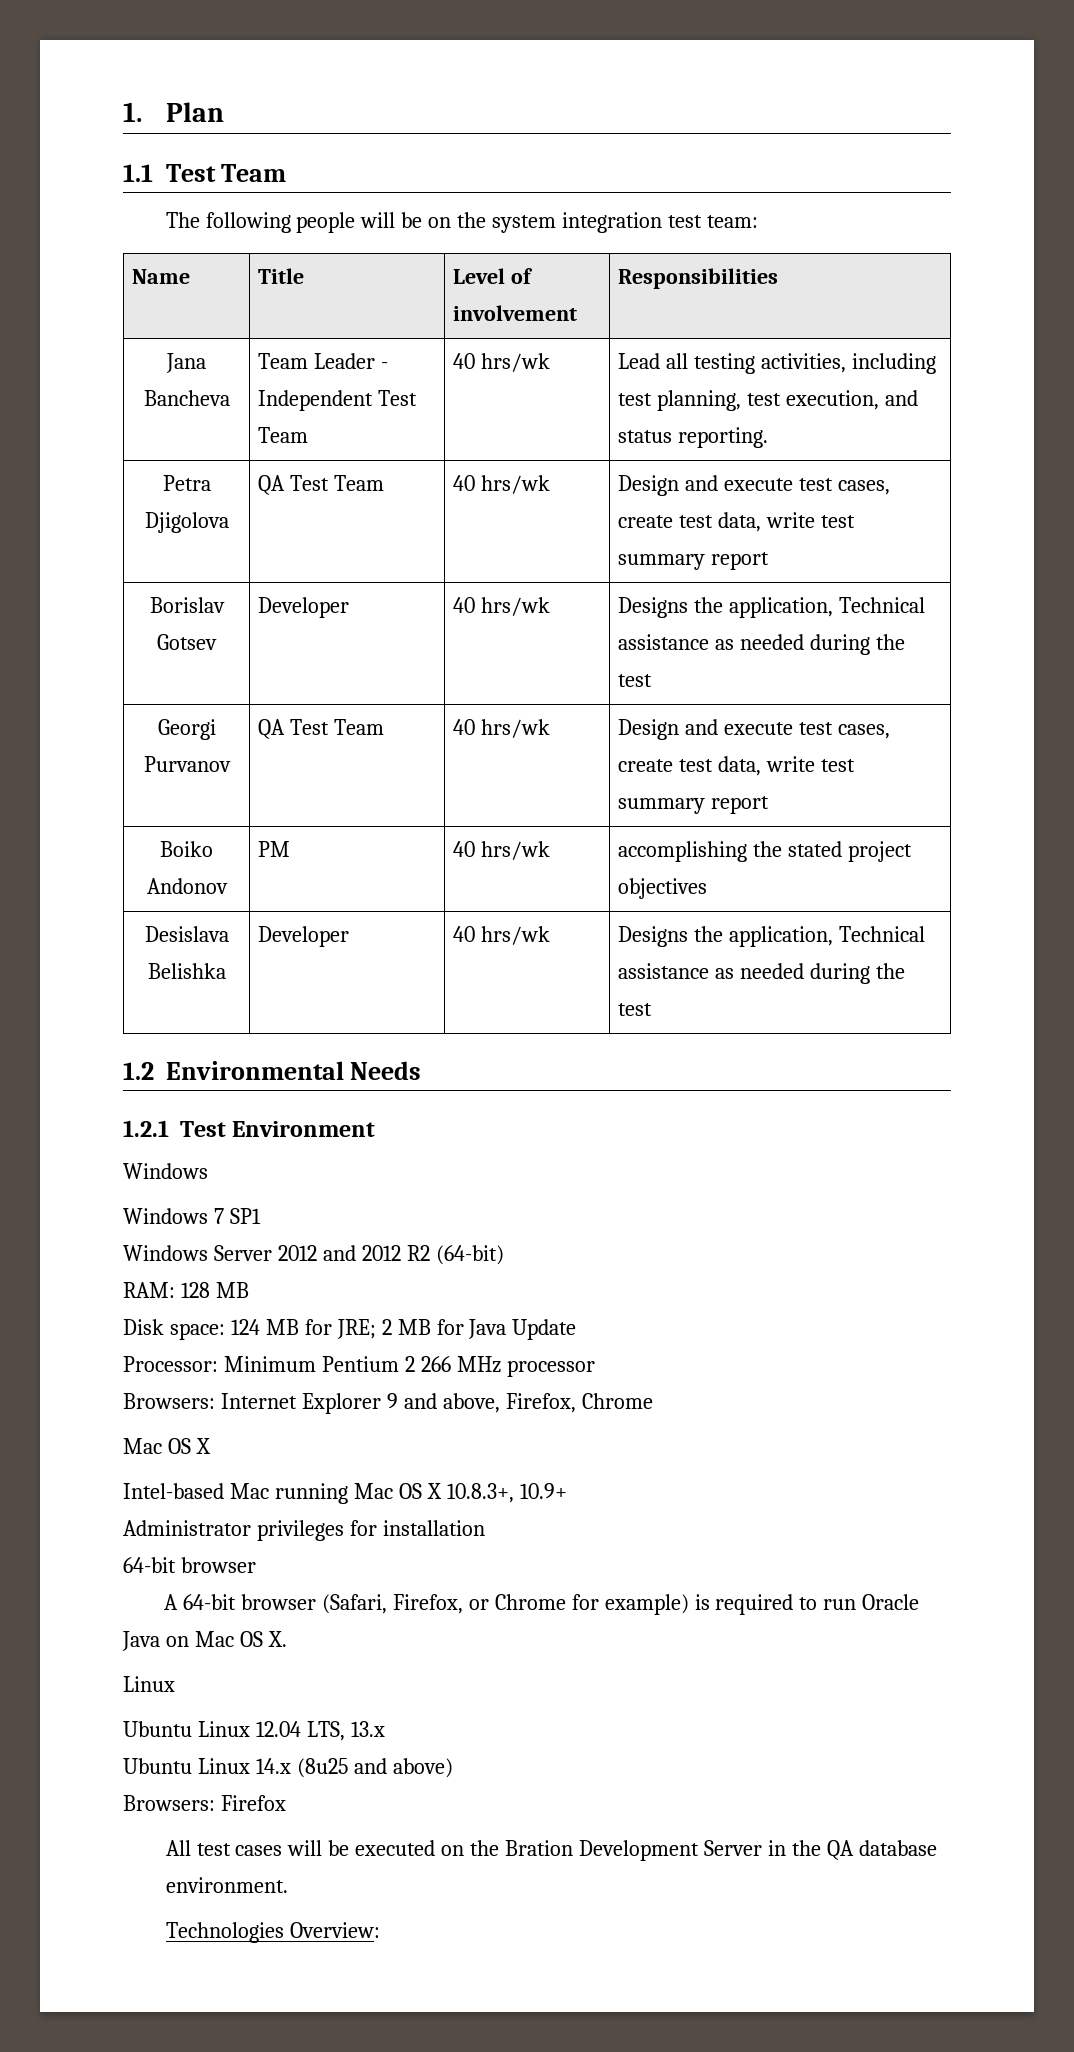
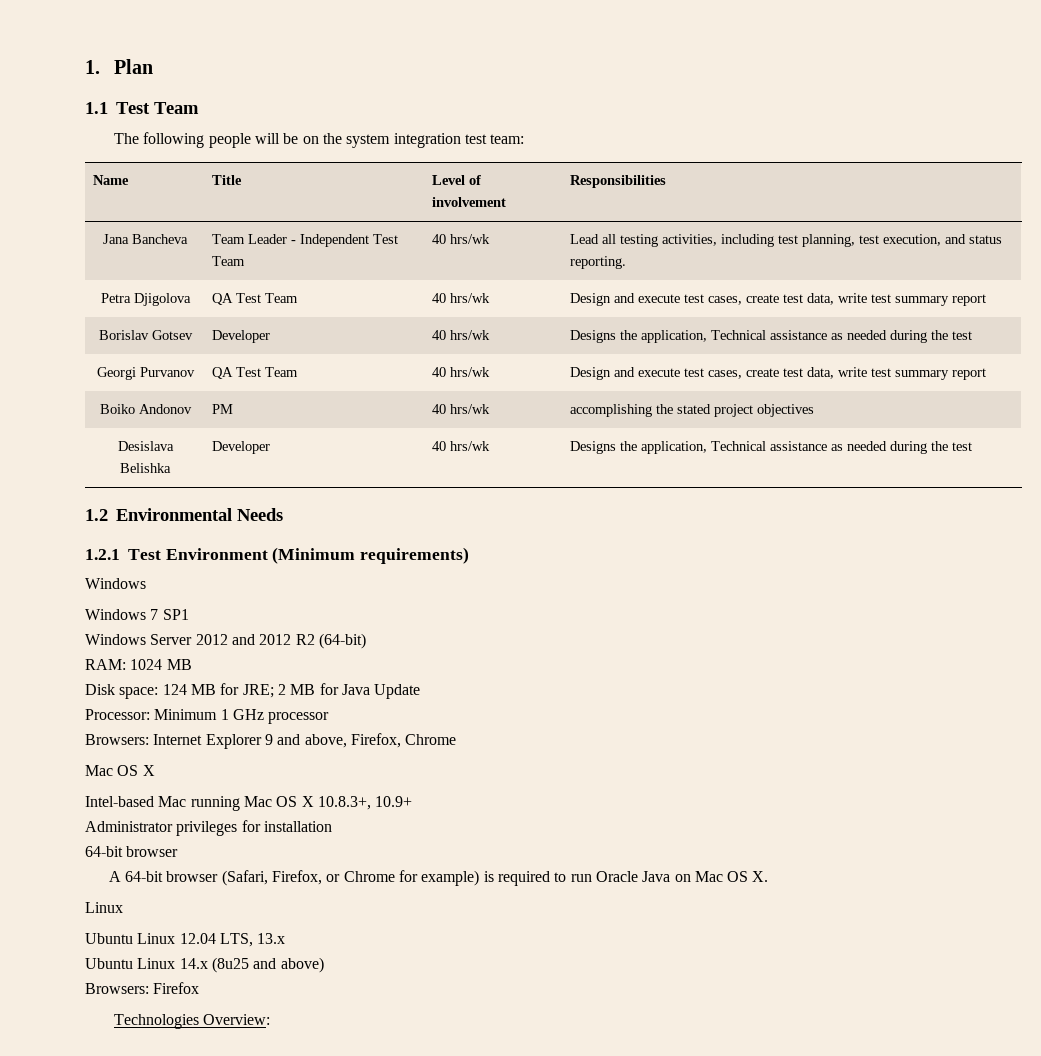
(376, 1129) none -> [272,547,470,564] (Minimum requirements)
[180,1282,210,1298] 128 -> [130,659,163,670] 1024
[321,1356,501,1373] Pentium 2 266 MHz -> [220,709,264,720] 1 GHz
[165,1840,937,1861] [165,1877,288,1893] // All test cases will be executed on the Bration Development Server in the QA database environment. -> (200, 988) none

